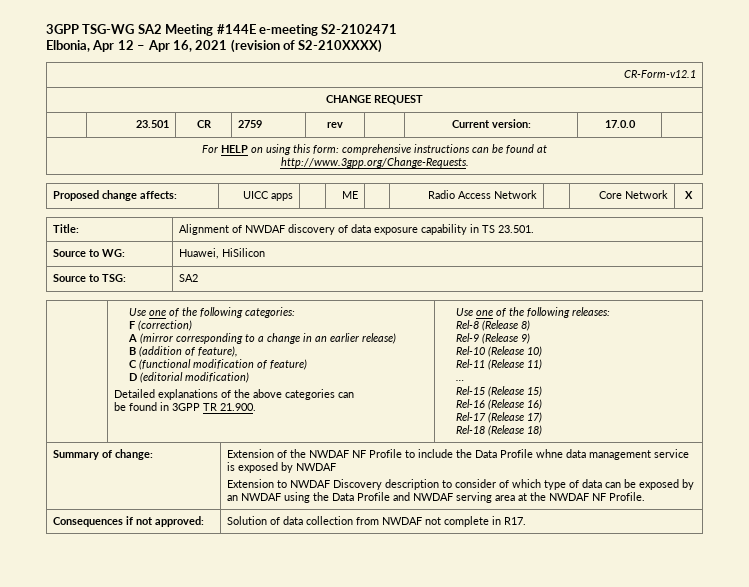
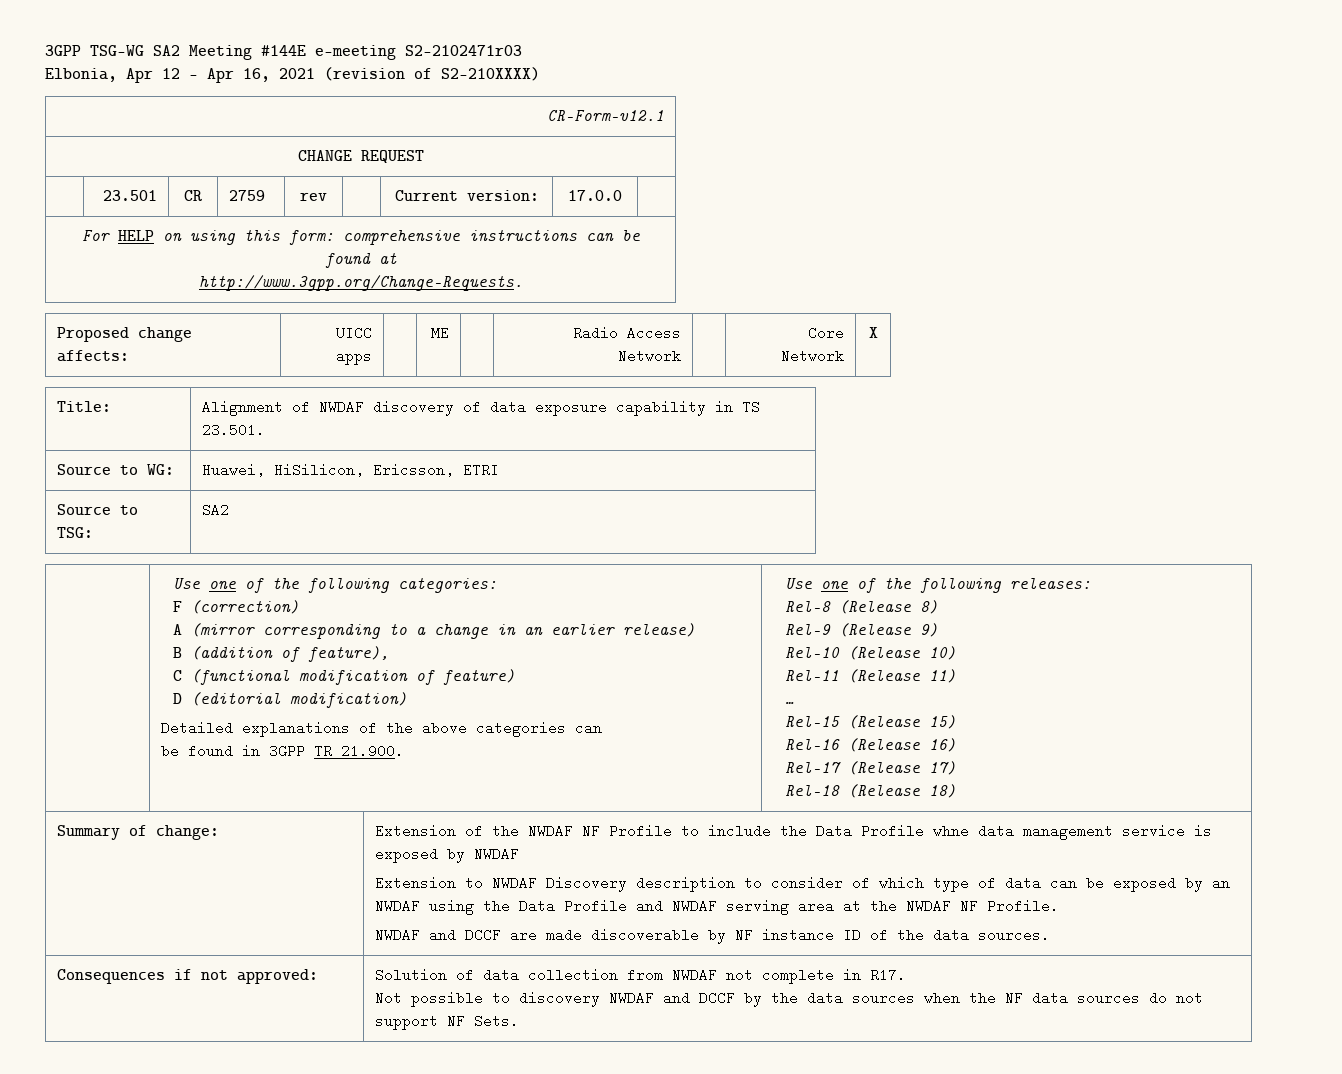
[321,24,398,34] S2-2102471 -> [405,45,522,56] S2-2102471r03
[222,248,266,257] HiSilicon -> [274,463,500,477] HiSilicon, Ericsson, ETRI
(646, 496) none -> [375,928,1051,944] // NWDAF and DCCF are made discoverable by NF instance ID of the data sources.
(527, 521) none -> [375,991,1204,1007] [375,1014,520,1030] // Not possible to discovery NWDAF and DCCF by the data sources when the NF data sources do not support NF Sets.

